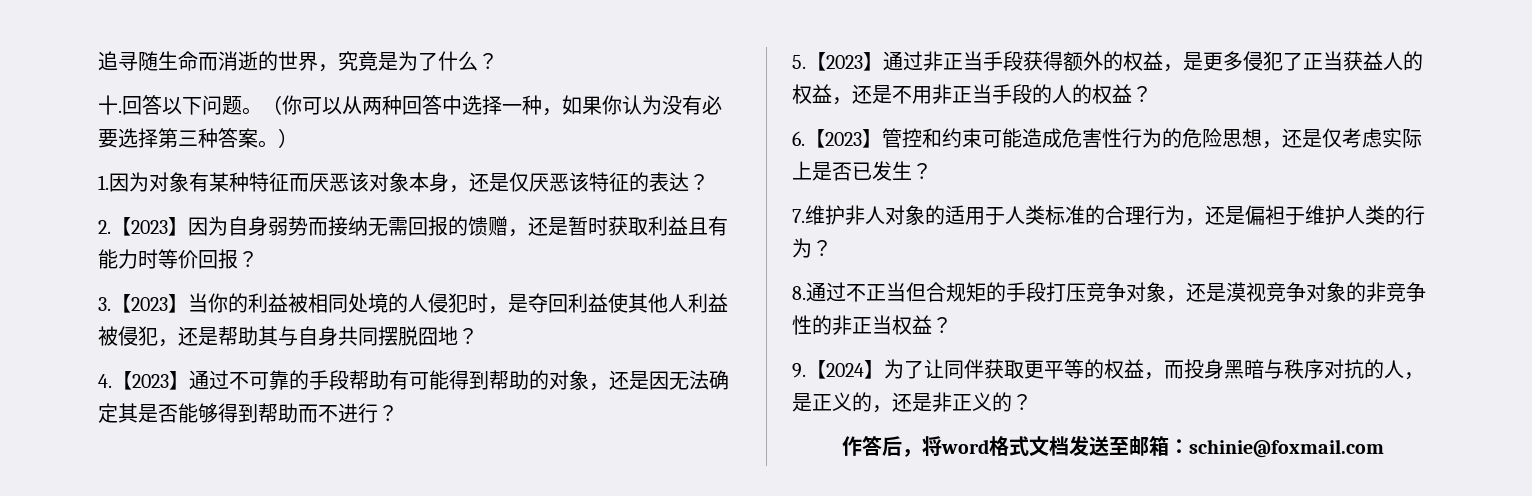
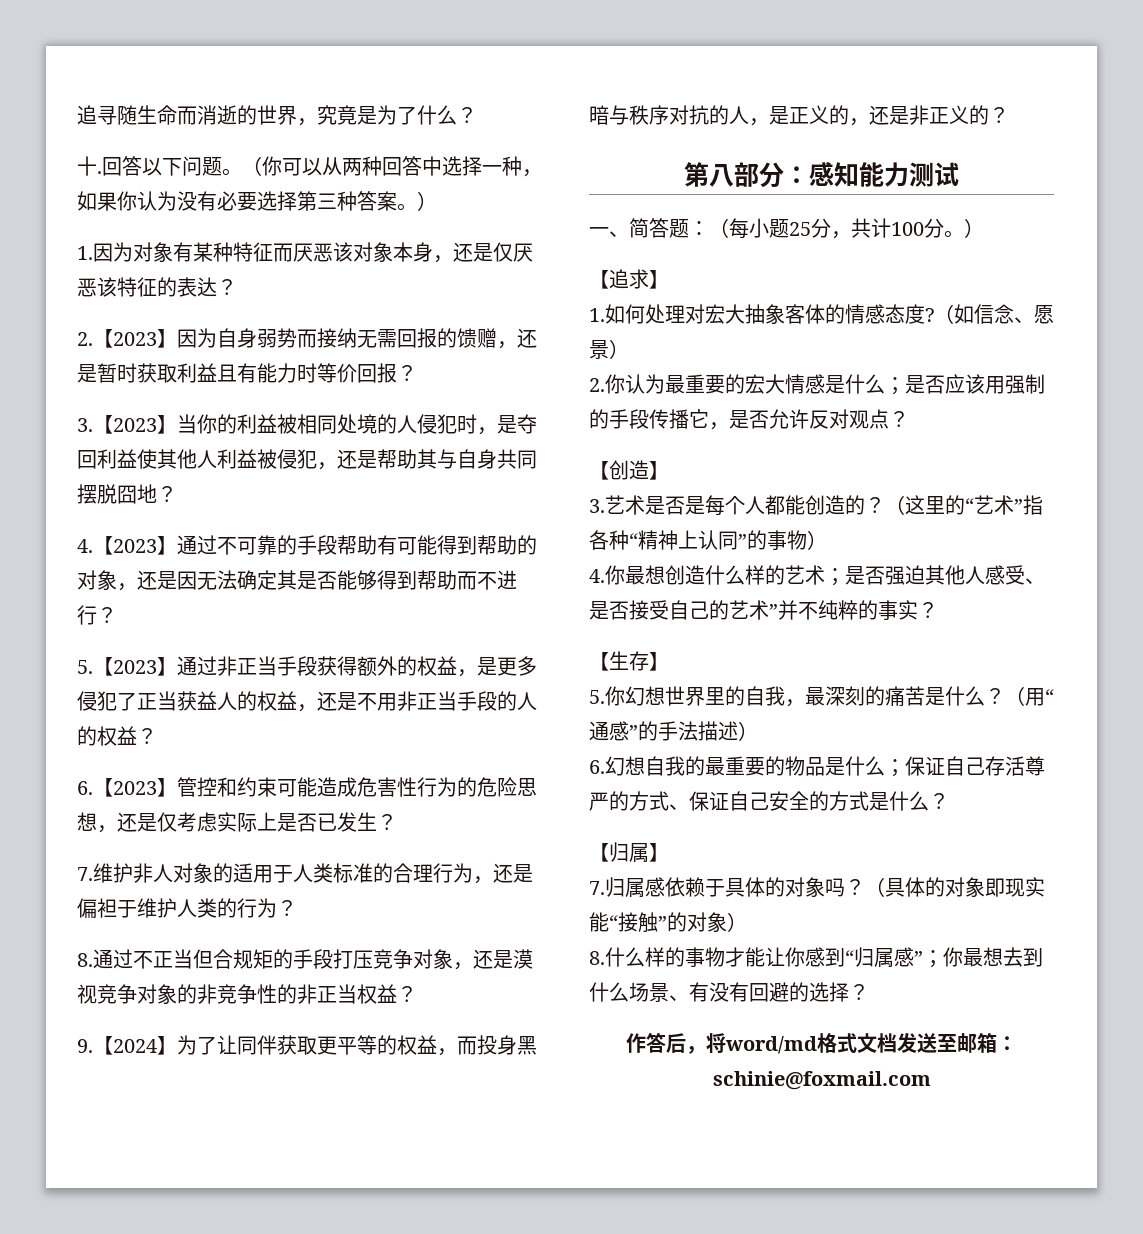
(1032, 402) none -> [684,162,959,188] [589,218,984,239] [589,269,669,289] [589,304,1054,324] [589,339,629,359] [589,374,1045,395] [589,409,909,430] [589,460,669,480] [589,495,1043,516] [589,530,827,550] [589,565,1045,586] [589,600,938,620] [589,651,669,671] [589,686,1054,707] [589,721,758,741] [589,756,1045,777] [589,791,949,811] [589,842,669,863] [589,877,1045,898] [589,912,747,933] [589,947,1043,968] [589,982,869,1002] // 第八部分：感知能力测试 // 一、简答题：（每小题25分，共计100分。） // 【追求】 // 1.如何处理对宏大抽象客体的情感态度?（如信念、愿景） // 2.你认为最重要的宏大情感是什么；是否应该用强制的手段传播它，是否允许反对观点？ // 【创造】 // 3.艺术是否是每个人都能创造的？（这里的“艺术”指各种“精神上认同”的事物） // 4.你最想创造什么样的艺术；是否强迫其他人感受、是否接受自己的艺术”并不纯粹的事实？ // 【生存】 // 5.你幻想世界里的自我，最深刻的痛苦是什么？（用“通感”的手法描述） // 6.幻想自我的最重要的物品是什么；保证自己存活尊严的方式、保证自己安全的方式是什么？ // 【归属】 // 7.归属感依赖于具体的对象吗？（具体的对象即现实能“接触”的对象） // 8.什么样的事物才能让你感到“归属感”；你最想去到什么场景、有没有回避的选择？
[941,439,989,454] word -> [725,1036,817,1054] word/md

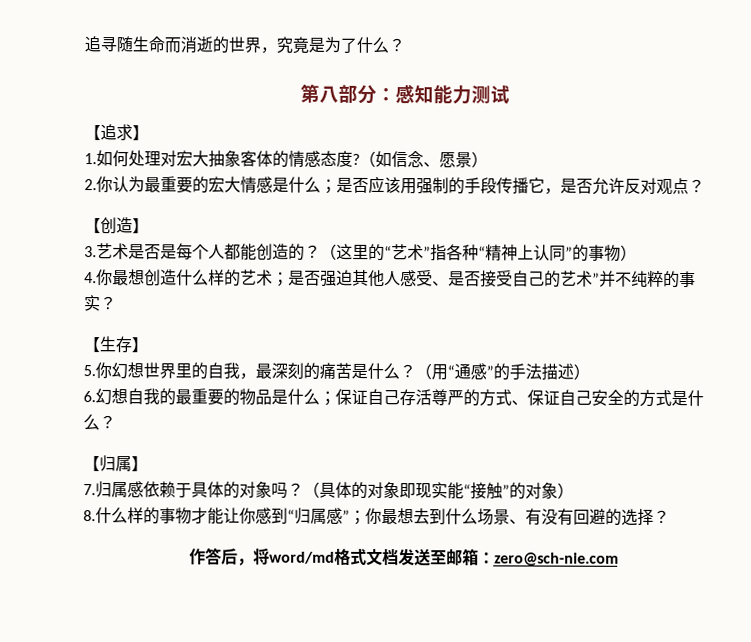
[77,156,542,177] [77,191,437,211] [77,242,533,263] [77,277,237,297] [77,328,537,349] [77,363,417,383] [77,414,537,435] [77,449,537,470] [77,484,177,504] [77,535,537,555] [77,570,517,591] [77,605,117,625] [77,656,537,677] [77,691,537,712] [77,726,157,746] [77,777,537,797] [77,812,397,833] [77,863,533,884] [77,898,297,919] [77,949,533,970] [77,984,417,1004] [77,1035,537,1056] [589,105,1009,126] // 十.回答以下问题。（你可以从两种回答中选择一种，如果你认为没有必要选择第三种答案。） // 1.因为对象有某种特征而厌恶该对象本身，还是仅厌恶该特征的表达？ // 2.【2023】因为自身弱势而接纳无需回报的馈赠，还是暂时获取利益且有能力时等价回报？ // 3.【2023】当你的利益被相同处境的人侵犯时，是夺回利益使其他人利益被侵犯，还是帮助其与自身共同摆脱囧地？ // 4.【2023】通过不可靠的手段帮助有可能得到帮助的对象，还是因无法确定其是否能够得到帮助而不进行？ // 5.【2023】通过非正当手段获得额外的权益，是更多侵犯了正当获益人的权益，还是不用非正当手段的人的权益？ // 6.【2023】管控和约束可能造成危害性行为的危险思想，还是仅考虑实际上是否已发生？ // 7.维护非人对象的适用于人类标准的合理行为，还是偏袒于维护人类的行为？ // 8.通过不正当但合规矩的手段打压竞争对象，还是漠视竞争对象的非竞争性的非正当权益？ // 9.【2024】为了让同伴获取更平等的权益，而投身黑暗与秩序对抗的人，是正义的，还是非正义的？ -> (405, 45) none
[589,218,984,239] // 一、简答题：（每小题25分，共计100分。） -> (510, 94) none
[712,1071,931,1090] schinie@foxmail.com -> [493,552,619,566] zero@sch-nie.com

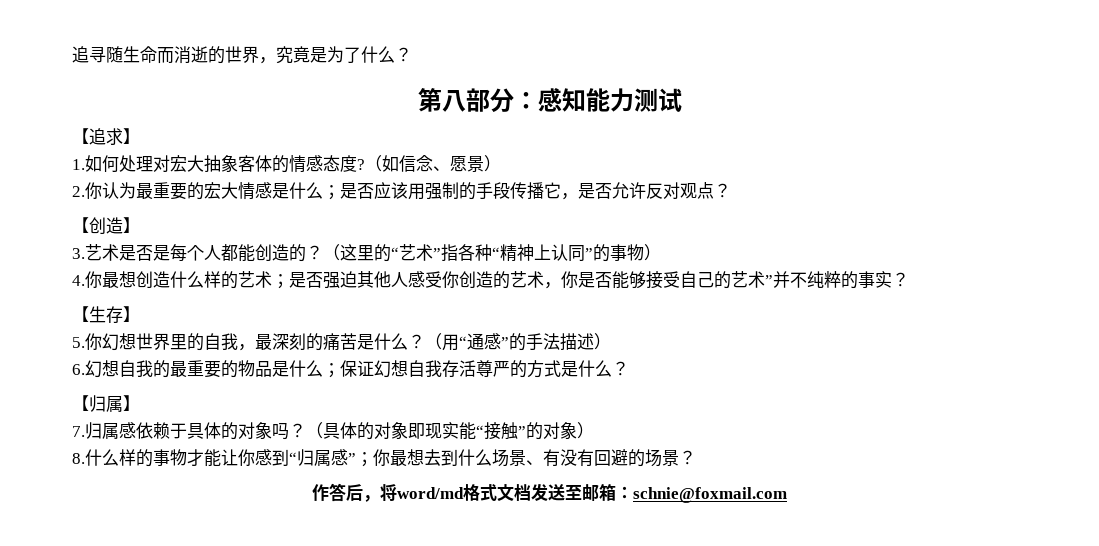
[432,271,481,287] 、是否 -> [442,271,646,289] 你创造的艺术，你是否能够
[367,388,400,406] 自己 -> [374,360,442,378] 幻想自我
[511,389,672,407] 、保证自己安全的方式 -> (561, 368) none
[621,508,654,526] 选择 -> [645,449,679,467] 场景
[493,552,619,566] zero@sch-nie.com -> [633,487,787,503] schnie@foxmail.com

